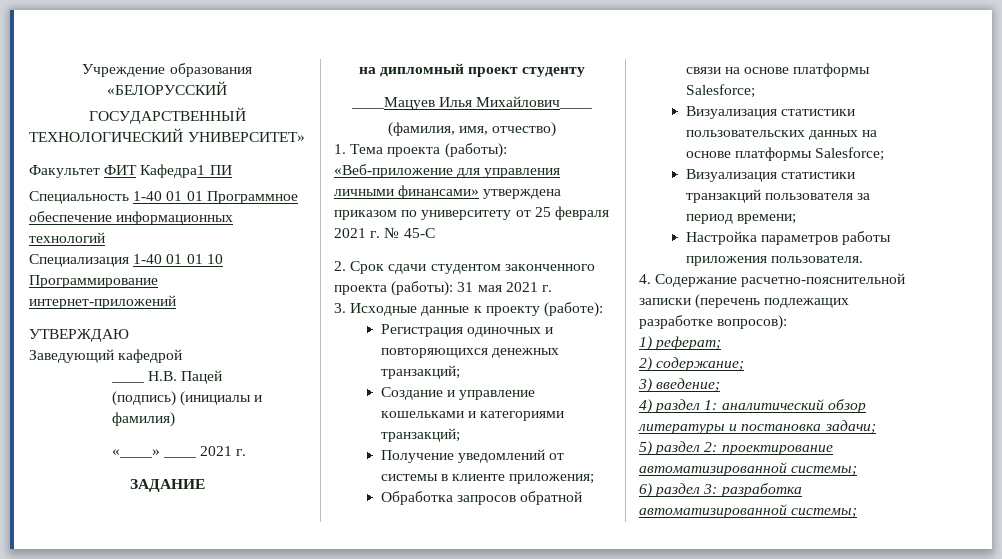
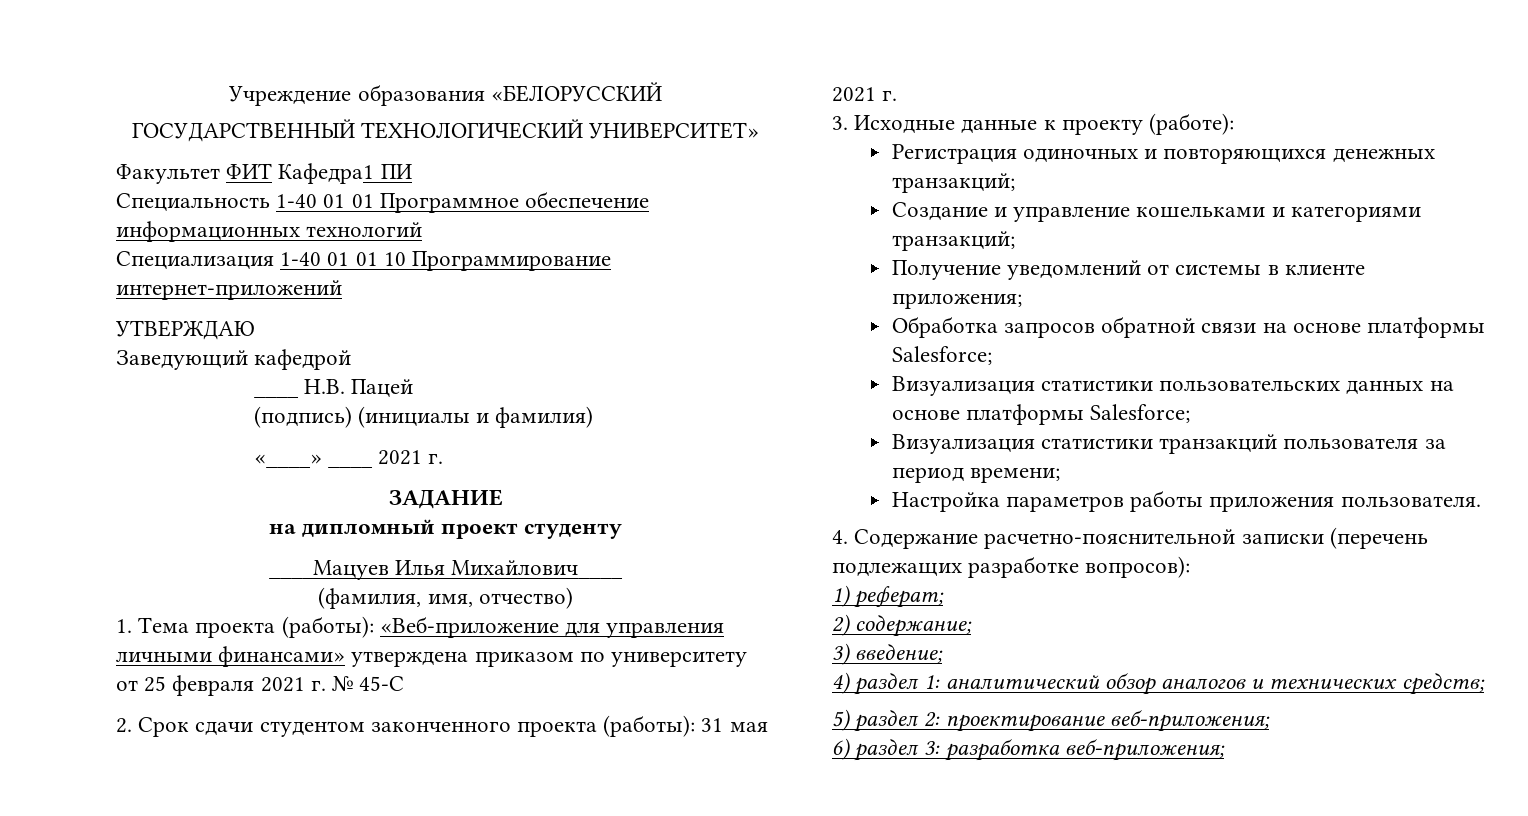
[638,420,876,434] литературы и постановка задачи; -> [1161,673,1485,695] аналогов и технических средств;
[639,462,858,476] автоматизированной системы; -> [1109,710,1270,732] веб-приложения;
[639,504,858,518] автоматизированной системы; -> [1064,739,1225,761] веб-приложения;

